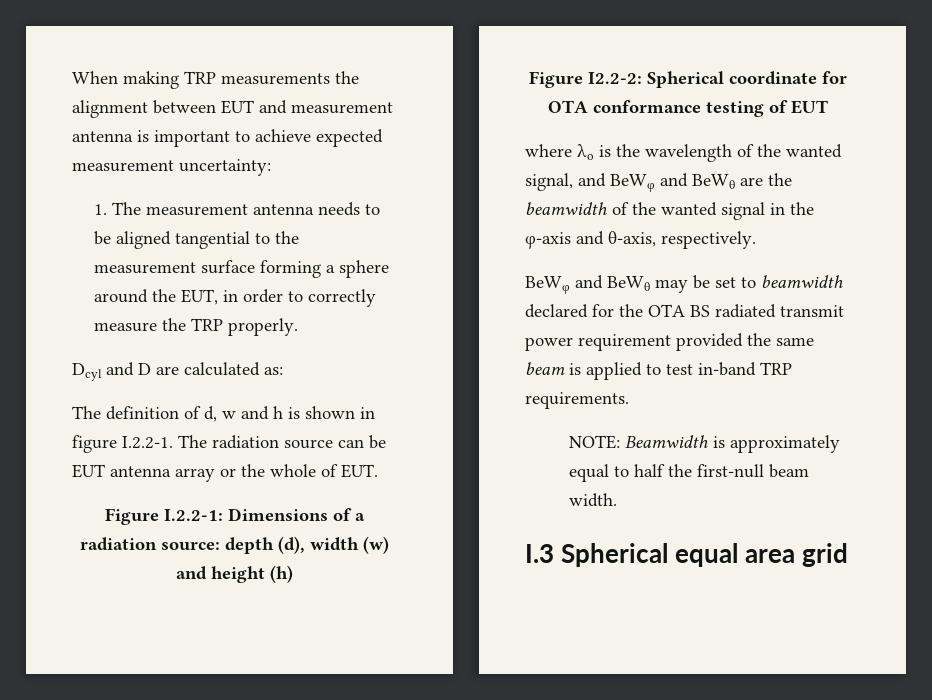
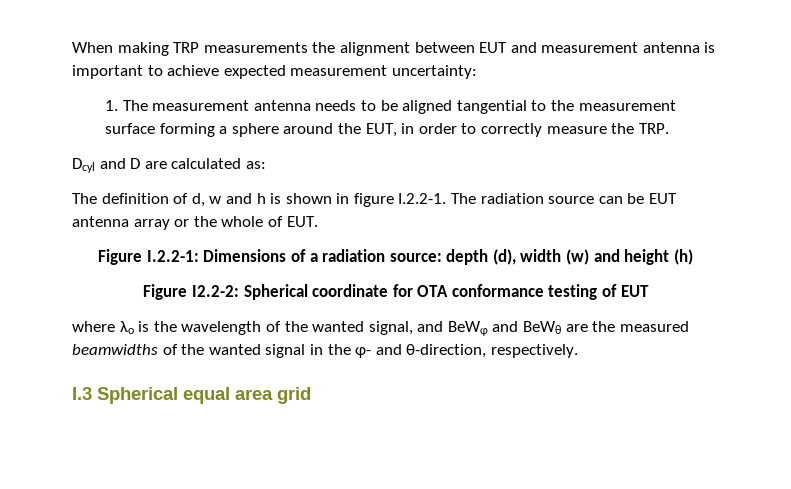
[190,318,298,336] TRP properly. -> [638,123,669,134] TRP.
[525,202,607,215] beamwidth -> [619,321,689,332] [72,344,158,355] measured beamwidths
[525,231,756,249] [525,275,843,294] [525,304,844,318] [525,333,814,351] [525,362,792,380] [525,392,629,409] [568,435,840,453] [568,464,809,482] [568,493,617,507] φ-axis and θ-axis, respectively. // BeWφ and BeWθ may be set to beamwidth declared for the OTA BS radiated transmit power requirement provided the same beam is applied to test in-band TRP requirements. // NOTE: Beamwidth is approximately equal to half the first-null beam width. -> [355,344,578,358] φ- and θ-direction, respectively.

